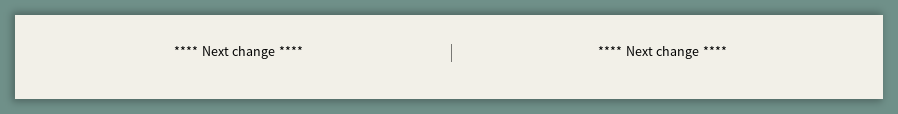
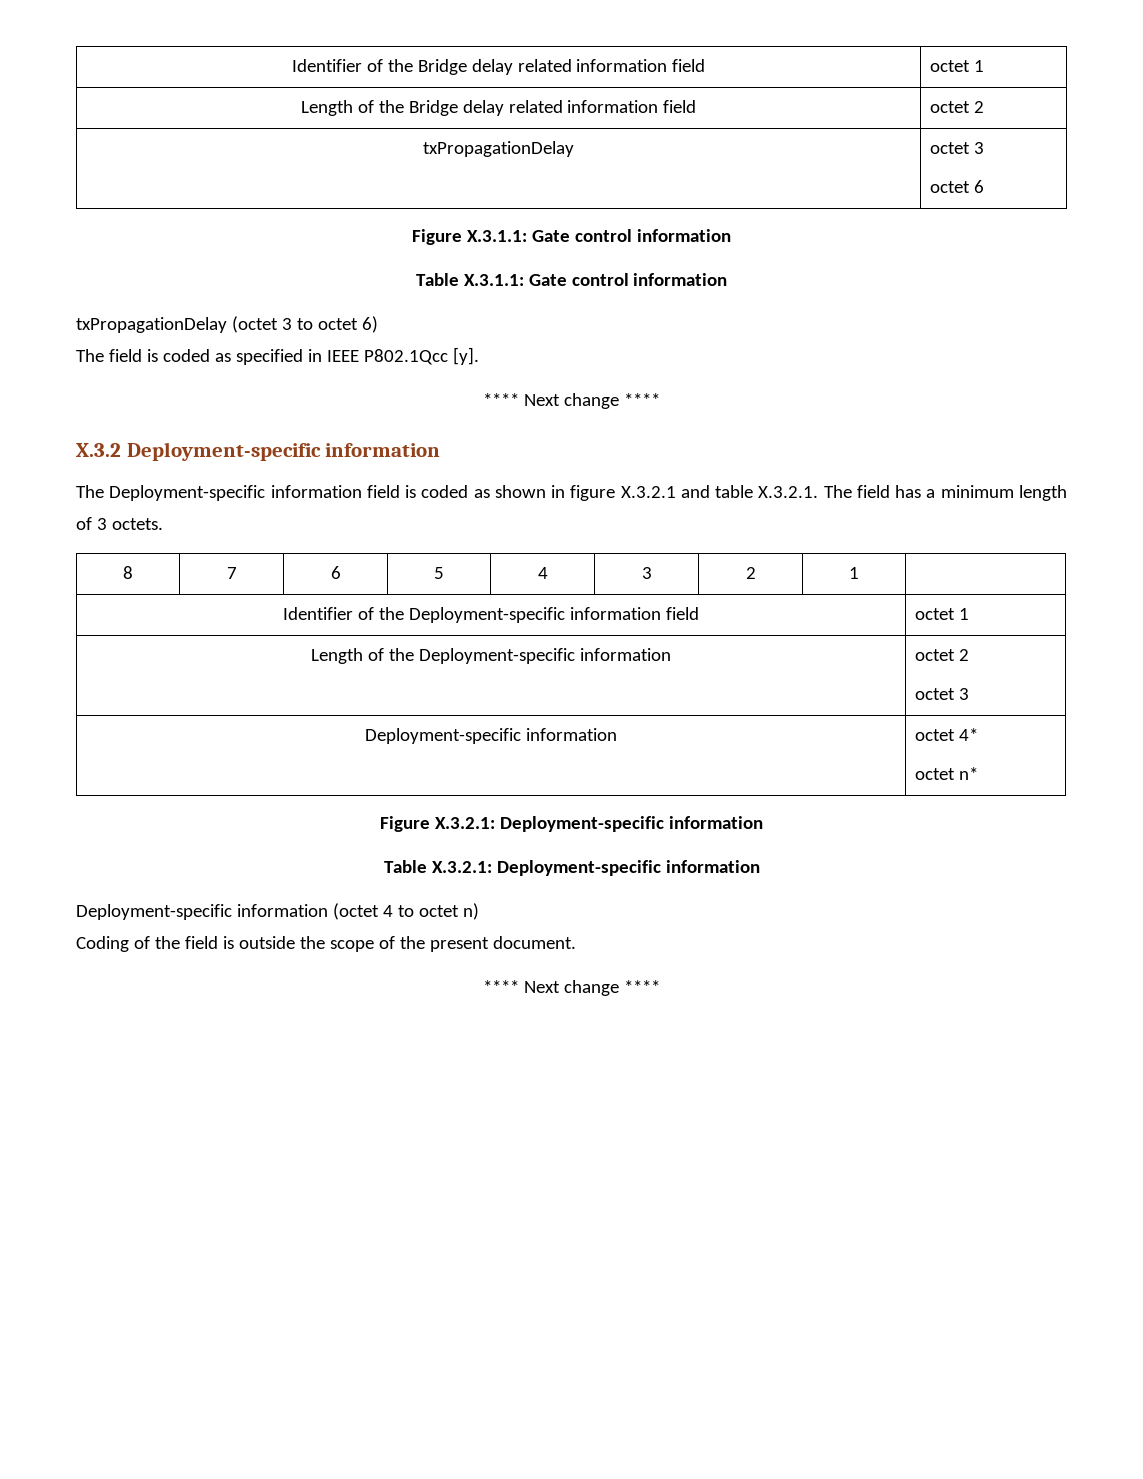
[174,46,303,59] **** Next change **** -> [291,59,706,75] [930,60,985,72] [300,100,697,116] [930,101,985,113] [423,141,574,157] [930,142,985,154] [930,180,985,193] [412,229,731,245] [415,273,728,286] [76,316,378,333] [76,347,479,365] [483,393,660,409] [76,442,441,461] [76,485,1068,501] [76,517,163,530] [123,566,133,579] [226,567,237,579] [330,566,341,579] [434,567,444,579] [537,567,548,579] [641,567,652,579] [745,567,756,579] [849,567,859,579] [283,607,699,623] [915,608,970,620] [311,648,671,664] [915,649,970,661] [915,688,970,700] [365,728,617,744] [915,728,979,741] [915,767,979,780] [380,816,763,832] [383,860,760,876] [76,903,479,920] [76,936,576,952] Identifier of the Bridge delay related information field | octet 1 // Length of the Bridge delay related information field | octet 2 // txPropagationDelay | octet 3 // octet 6 // Figure X.3.1.1: Gate control information // Table X.3.1.1: Gate control information // txPropagationDelay (octet 3 to octet 6) // The field is coded as specified in IEEE P802.1Qcc [y]. // **** Next change **** // X.3.2 Deployment-specific information // The Deployment-specific information field is coded as shown in figure X.3.2.1 and table X.3.2.1. The field has a minimum length of 3 octets. // 8 | 7 | 6 | 5 | 4 | 3 | 2 | 1 | // Identifier of the Deployment-specific information field | octet 1 // Length of the Deployment-specific information | octet 2 // octet 3 // Deployment-specific information | octet 4* // octet n* // Figure X.3.2.1: Deployment-specific information // Table X.3.2.1: Deployment-specific information // Deployment-specific information (octet 4 to octet n) // Coding of the field is outside the scope of the present document.

